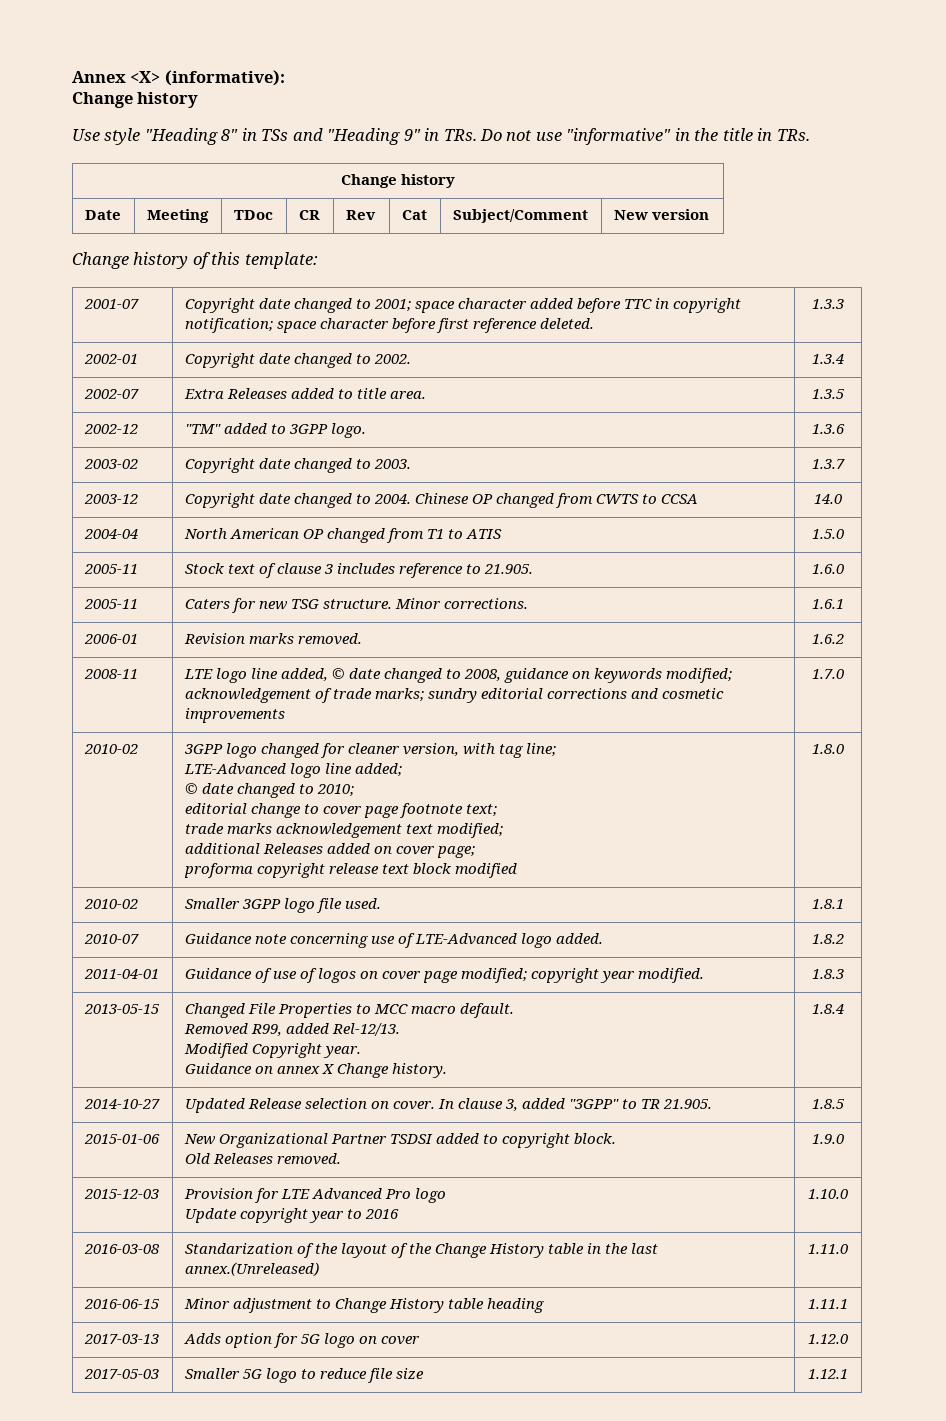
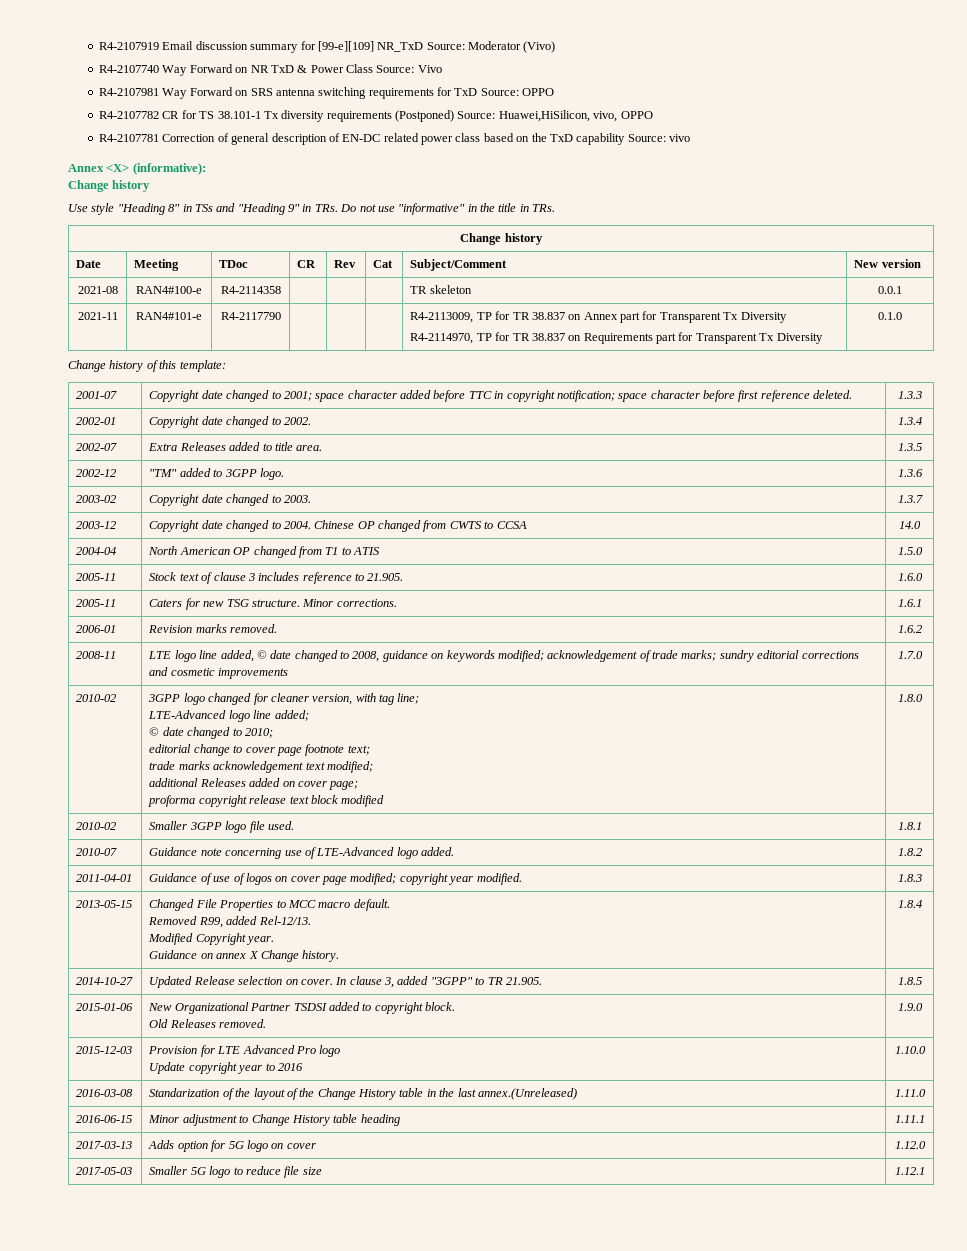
(72, 77) none -> [99,41,556,53] [99,64,442,76] [99,87,555,99] [99,110,653,122] [99,133,691,145] R4-2107919 Email discussion summary for [99-e][109] NR_TxD Source: Moderator (Vivo) // R4-2107740 Way Forward on NR TxD & Power Class Source: Vivo // R4-2107981 Way Forward on SRS antenna switching requirements for TxD Source: OPPO // R4-2107782 CR for TS 38.101-1 Tx diversity requirements (Postponed) Source: Huawei,HiSilicon, vivo, OPPO // R4-2107781 Correction of general description of EN-DC related power class based on the TxD capability Source: vivo //
(709, 214) none -> [77,286,118,294] [136,286,202,294] [220,286,281,294] [410,285,472,294] [878,286,902,294] [77,312,118,320] [136,312,202,320] [220,312,281,320] [410,311,787,323] [410,332,823,344] [878,312,902,320] // 2021-08 | RAN4#100-e | R4-2114358 | | | | TR skeleton | 0.0.1 // 2021-11 | RAN4#101-e | R4-2117790 | | | | R4-2113009, TP for TR 38.837 on Annex part for Transparent Tx Diversity // R4-2114970, TP for TR 38.837 on Requirements part for Transparent Tx Diversity | 0.1.0

